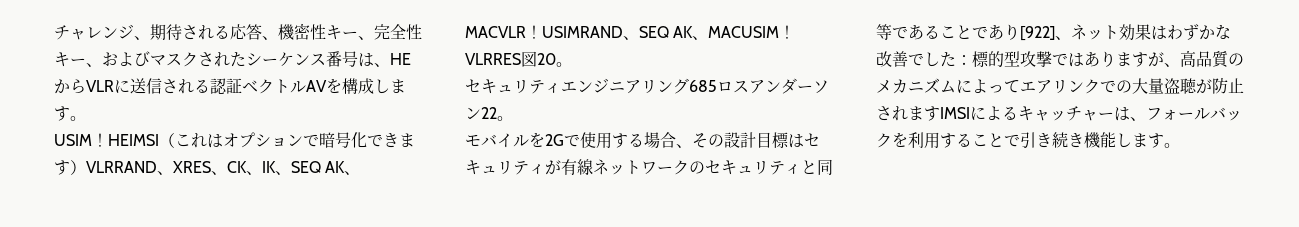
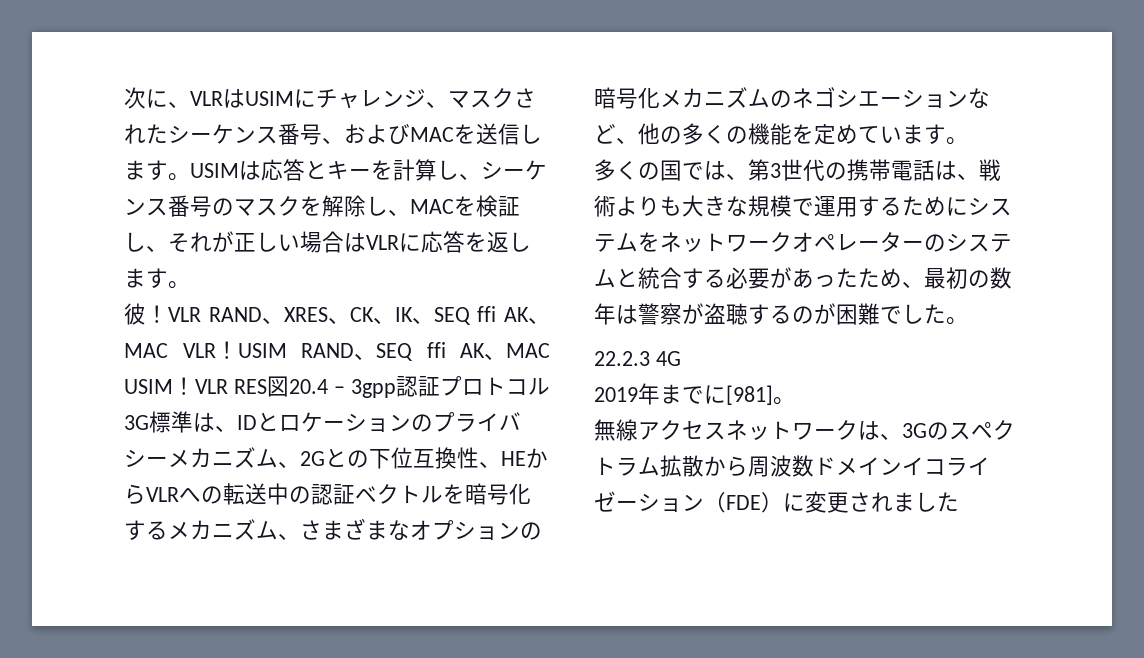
[54,23,422,40] [54,51,150,67] チャレンジ、期待される応答、機密性キー、完全性キー、および -> [124,87,448,109] 次に、VLRはUSIMにチャレンジ、
[358,53,411,67] [54,78,406,94] [54,106,86,121] [54,132,415,148] [54,160,157,175] は、HEからVLRに送信される認証ベクトルAVを構成します。 // USIM！HEIMSI（これはオプションで暗号化できます）VLRRAND -> [322,123,542,145] [124,159,547,181] [124,195,520,217] [124,231,531,253] [124,268,190,289] [124,303,262,325] 、およびMACを送信します。USIMは応答とキーを計算し、シーケンス番号のマスクを解除し、MACを検証し、それが正しい場合はVLRに応答を返します。 // 彼！VLR RAND
[325,161,361,175] [465,25,796,40] [465,51,572,67] [465,78,829,94] [465,107,513,121] [465,132,820,149] [465,159,833,175] [876,24,1231,41] [876,50,1244,68] [876,77,1244,94] [876,106,1242,121] [876,132,1180,149] AK、MACVLR！USIMRAND、SEQ AK、MACUSIM！VLRRES図20。 // セキュリティエンジニアリング685ロスアンダーソン22。 // モバイルを2Gで使用する場合、その設計目標はセキュリティが有線ネットワークのセキュリティと同等であることであり[922]、ネット効果はわずかな改善でした：標的型攻撃ではありますが、高品質のメカニズムによってエアリンクでの大量盗聴が防止されますIMSIによるキャッチャーは、フォールバックを利用することで引き続き機能します。 -> [477,306,550,324] [124,341,550,361] [124,376,550,398] [124,411,521,433] [124,447,548,469] [124,483,531,505] [124,518,542,540] [594,87,990,109] [594,123,968,145] [594,159,1001,181] [594,195,1012,217] [594,232,1012,252] [594,267,1012,289] [594,303,968,325] [594,351,681,366] [594,383,795,405] [594,419,1015,441] [594,455,990,477] [594,491,959,513] ffi AK、MAC VLR！USIM RAND、SEQ ffi AK、MAC USIM！VLR RES図20.4 – 3gpp認証プロトコル3G標準は、IDとロケーションのプライバシーメカニズム、2Gとの下位互換性、HEからVLRへの転送中の認証ベクトルを暗号化するメカニズム、さまざまなオプションの暗号化メカニズムのネゴシエーションなど、他の多くの機能を定めています。 // 多くの国では、第3世代の携帯電話は、戦術よりも大きな規模で運用するためにシステムをネットワークオペレーターのシステムと統合する必要があったため、最初の数年は警察が盗聴するのが困難でした。 // 22.2.3 4G // 2019年までに[981]。 // 無線アクセスネットワークは、3Gのスペクトラム拡散から周波数ドメインイコライゼーション（FDE）に変更されました

